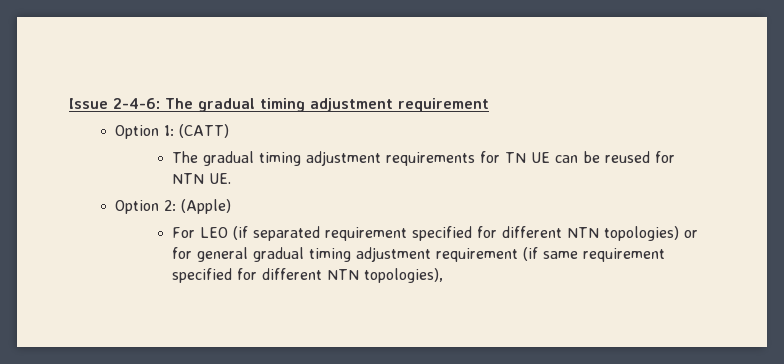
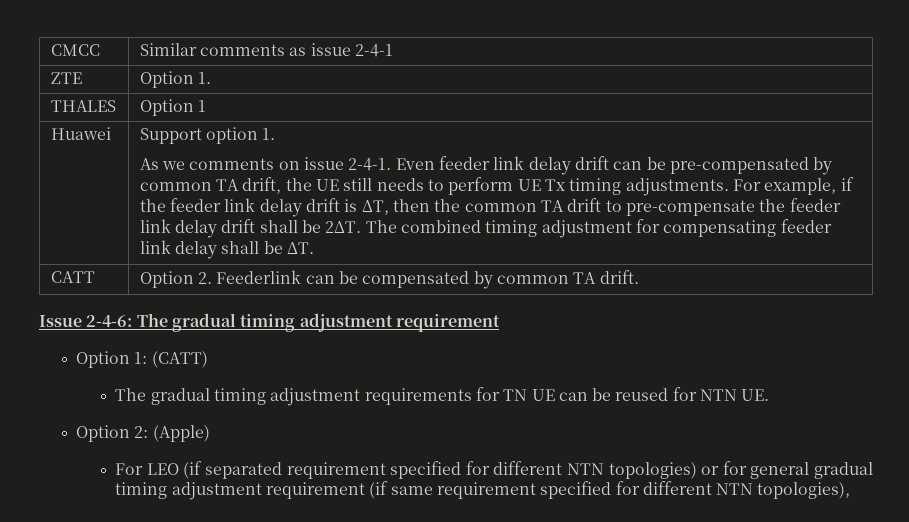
(69, 103) none -> [50,44,100,56] [139,43,394,57] [50,72,82,84] [139,71,212,88] [50,100,116,112] [139,99,207,116] [50,127,111,140] [139,127,276,144] [139,156,833,175] [139,177,854,196] [139,198,841,217] [139,219,832,238] [139,240,315,259] [50,271,95,283] [139,270,639,289] CMCC | Similar comments as issue 2-4-1 // ZTE | Option 1. // THALES | Option 1 // Huawei | Support option 1. // As we comments on issue 2-4-1. Even feeder link delay drift can be pre-compensated by common TA drift, the UE still needs to perform UE Tx timing adjustments. For example, if the feeder link delay drift is ΔT, then the common TA drift to pre-compensate the feeder link delay drift shall be 2ΔT. The combined timing adjustment for compensating feeder link delay shall be ΔT. // CATT | Option 2. Feederlink can be compensated by common TA drift. //

